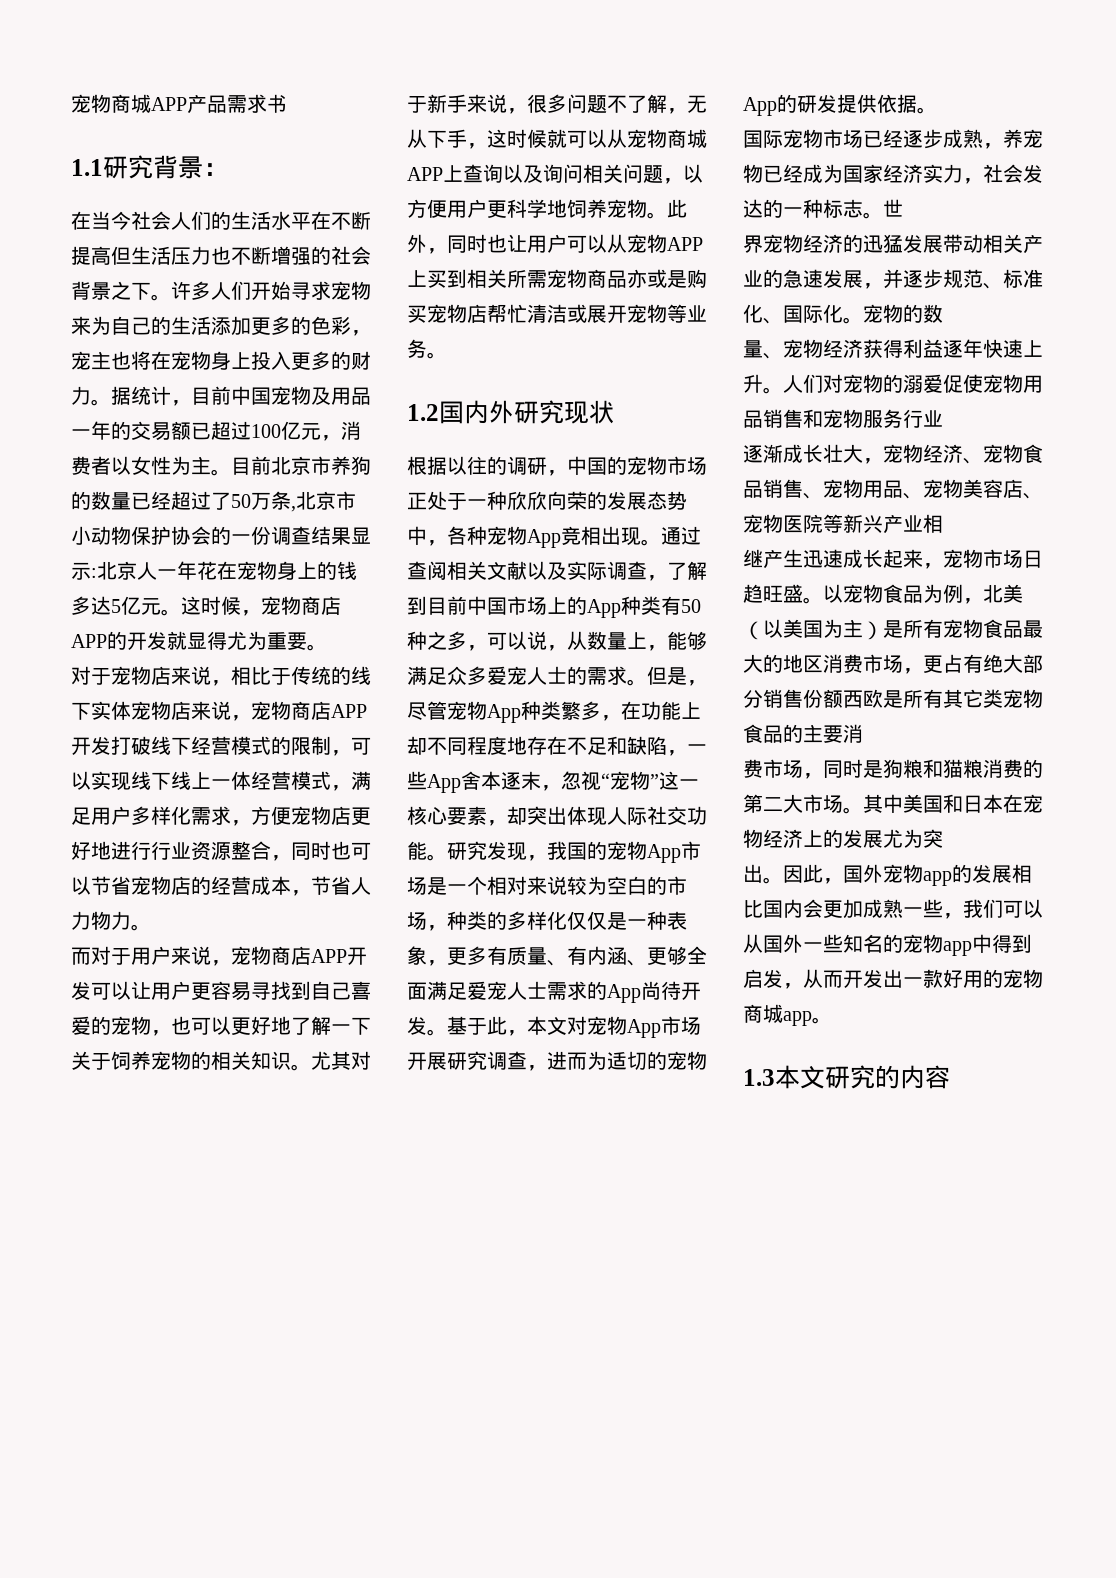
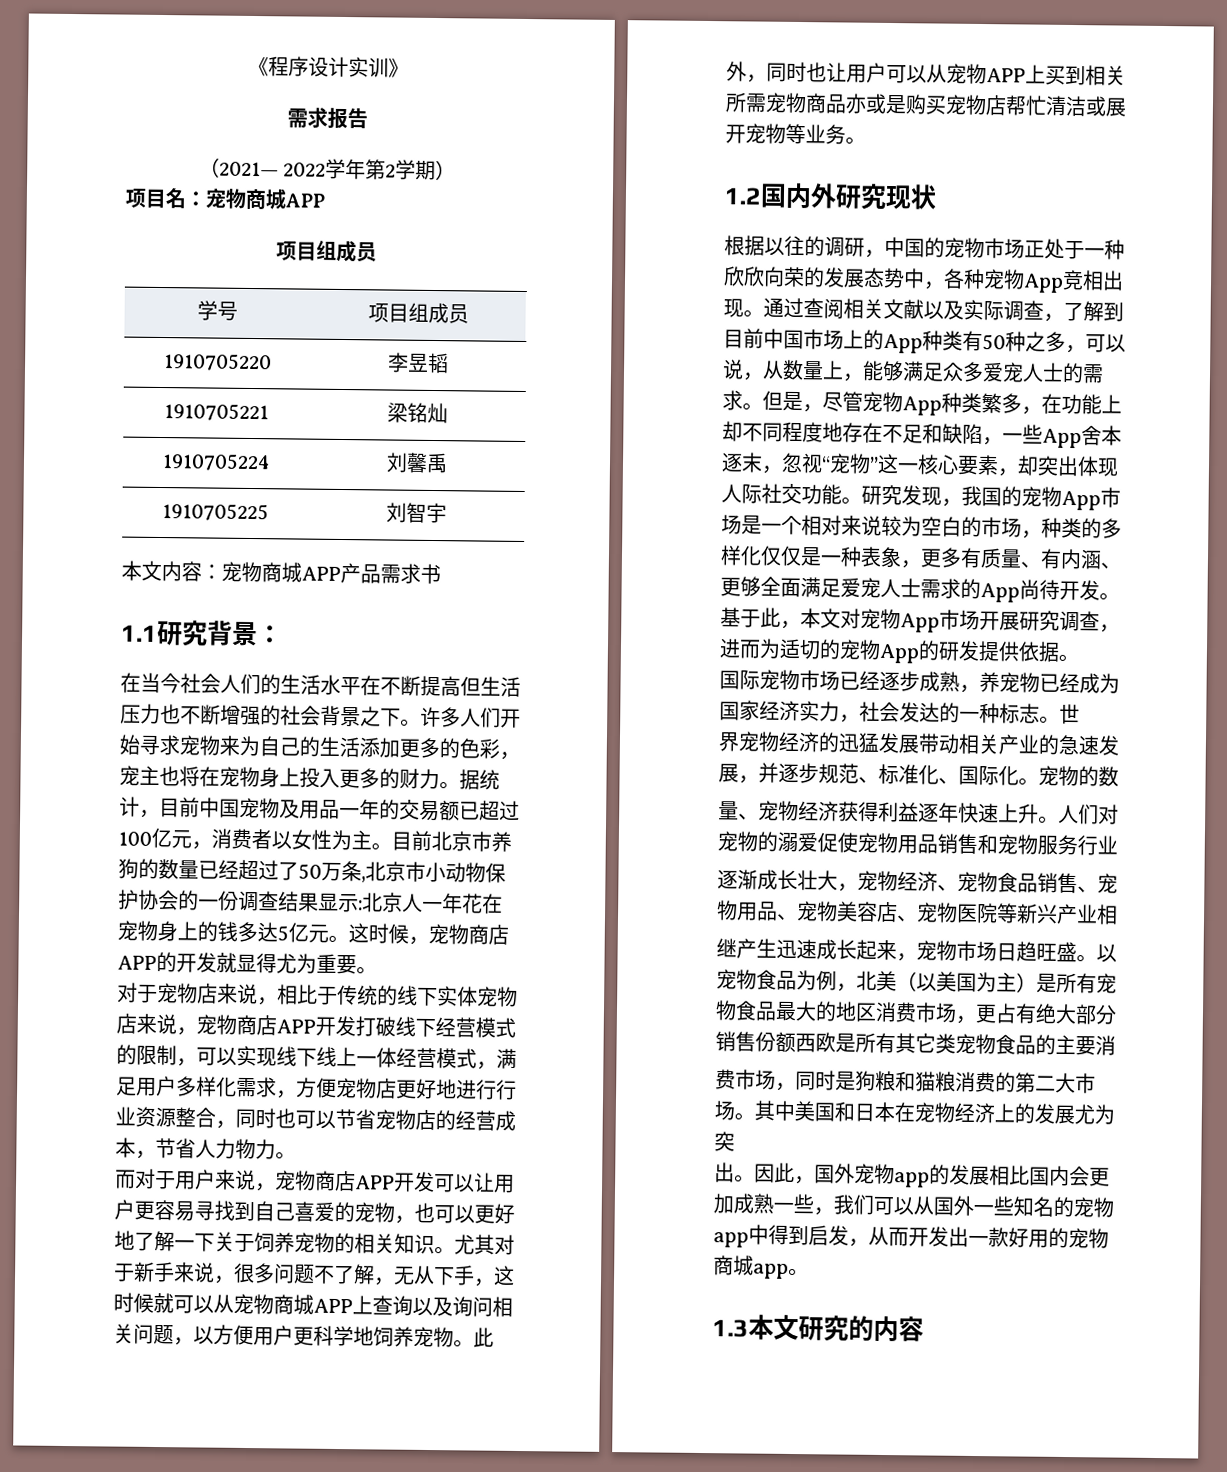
(71, 103) none -> [248,56,409,78] [287,107,368,130] [198,157,457,181] [125,187,325,210] [276,239,377,263] [197,300,238,321] [367,302,469,324] [162,353,272,372] [386,352,449,374] [164,403,269,422] [386,402,448,424] [161,453,271,472] [385,452,448,474] [162,503,269,522] [385,502,447,524] [121,560,222,582] 《程序设计实训》 // 需求报告 // （2021— 2022学年第2学期） // 项目名：宠物商城APP // 项目组成员 // 学号 | 项目组成员 // 1910705220 | 李昱韬 // 1910705221 | 梁铭灿 // 1910705224 | 刘馨禹 // 1910705225 | 刘智宇 // 本文内容：

